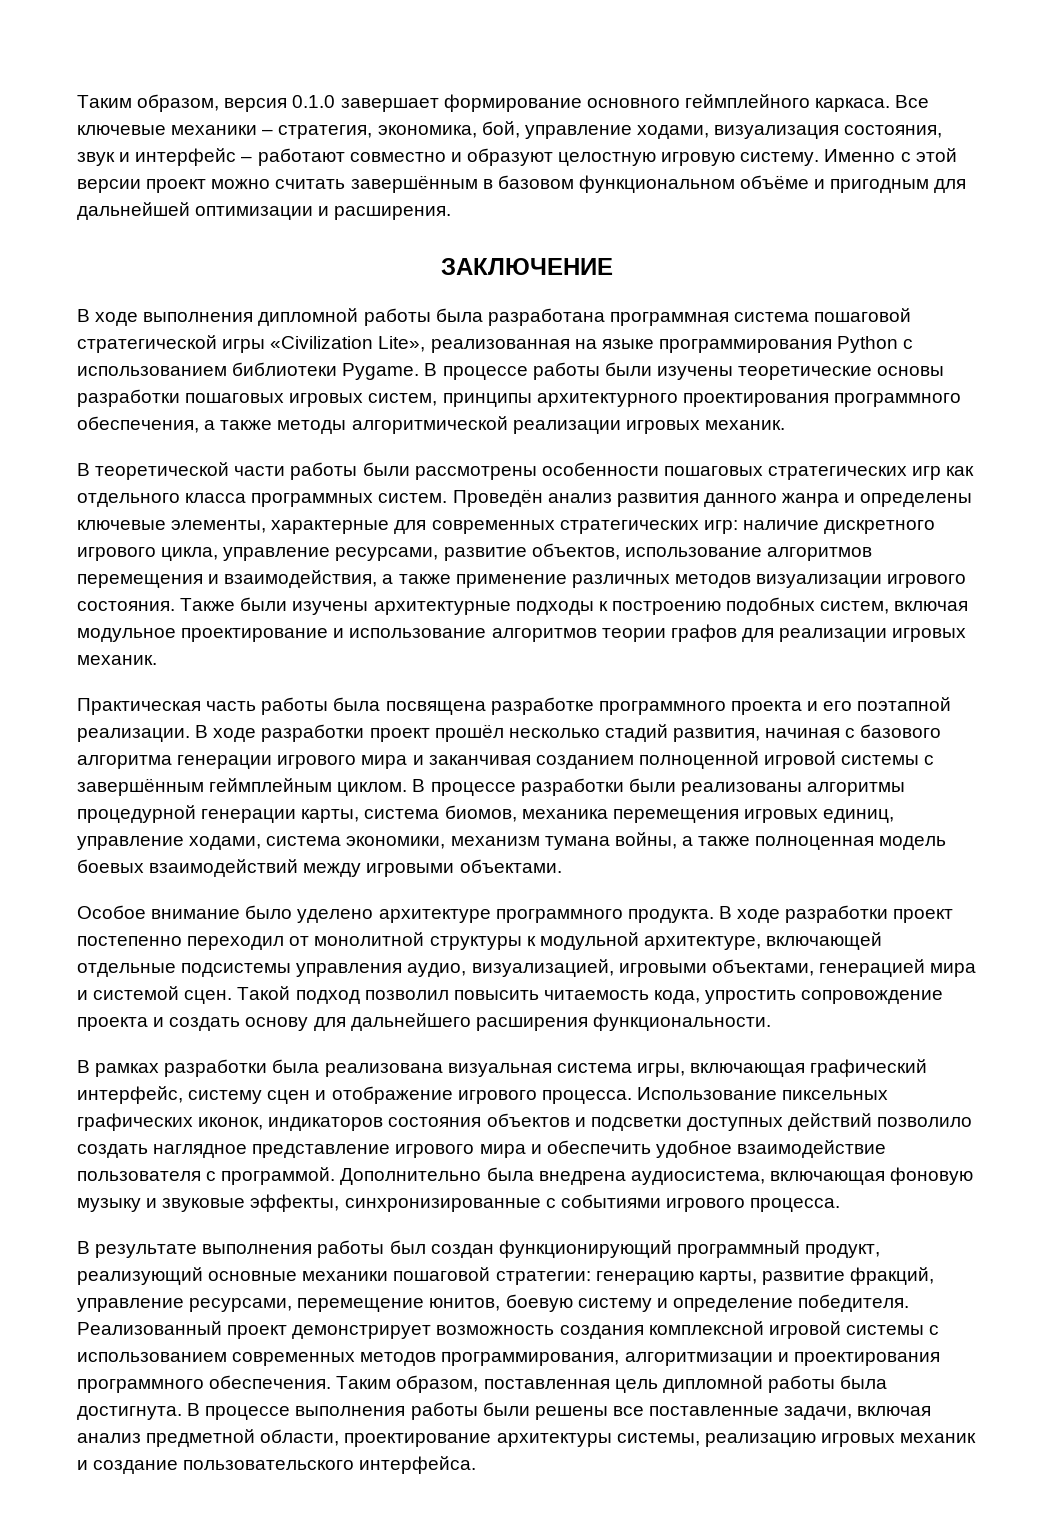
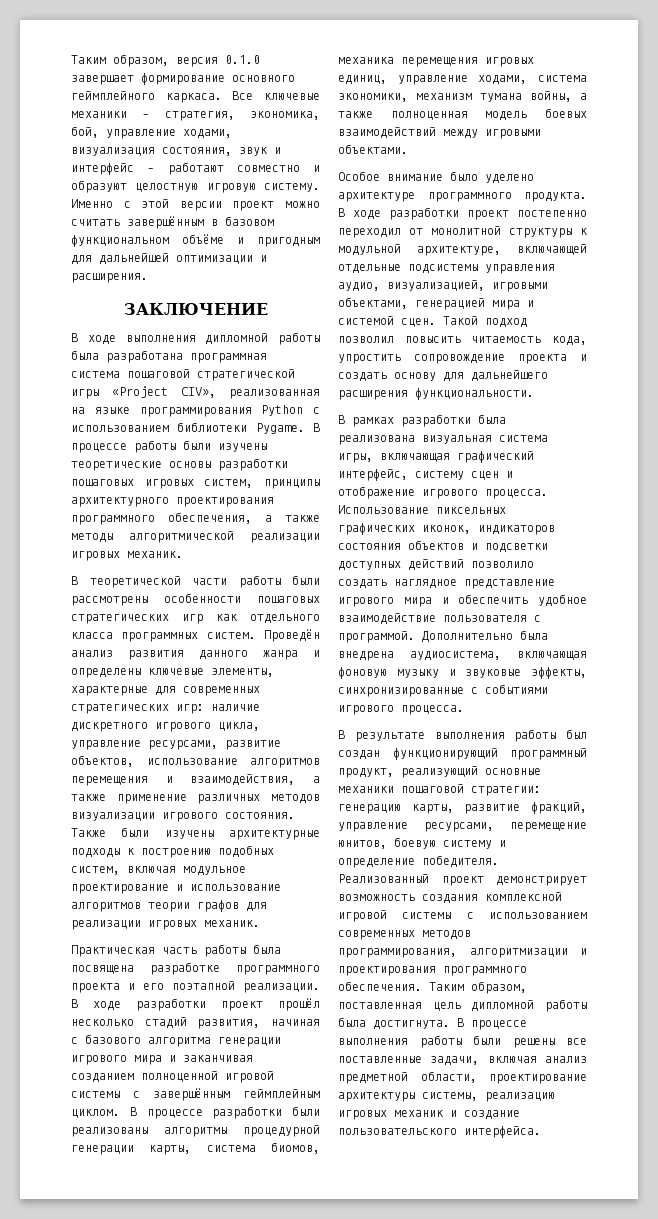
[270,336,426,352] «Civilization Lite», -> [112,386,216,398] «Project CIV»,

